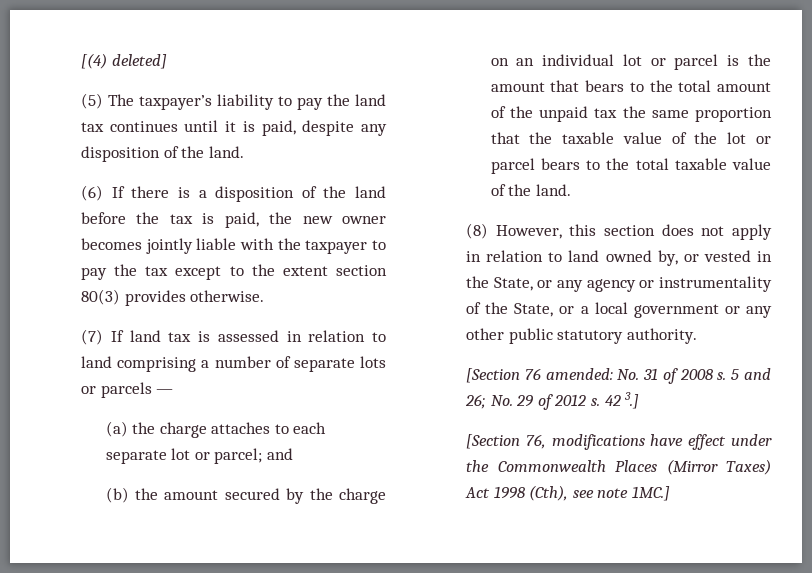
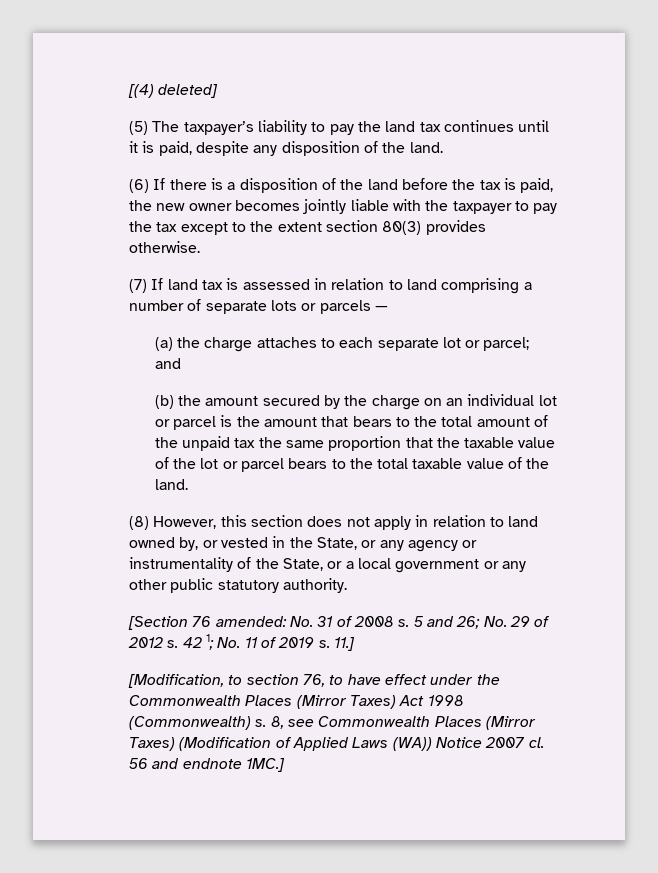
[624,392,640,409] [465,434,645,450] 3.] // [Section 76, modifications -> [206,634,355,651] [128,674,344,688] 1; No. 11 of 2019 s. 11.] // [Modification, to section 76, to
[529,485,629,501] (Cth), see note -> [129,716,536,730] [129,737,544,751] [129,758,242,769] (Commonwealth) s. 8, see Commonwealth Places (Mirror Taxes) (Modification of Applied Laws (WA)) Notice 2007 cl. 56 and endnote

